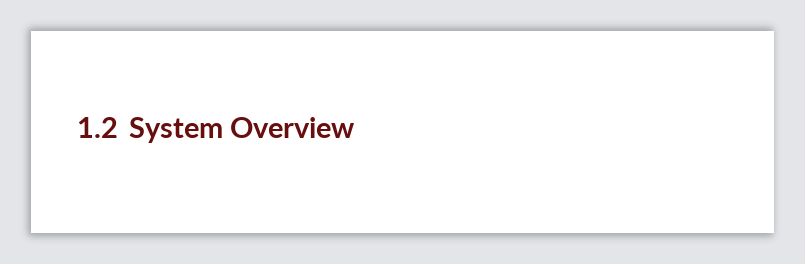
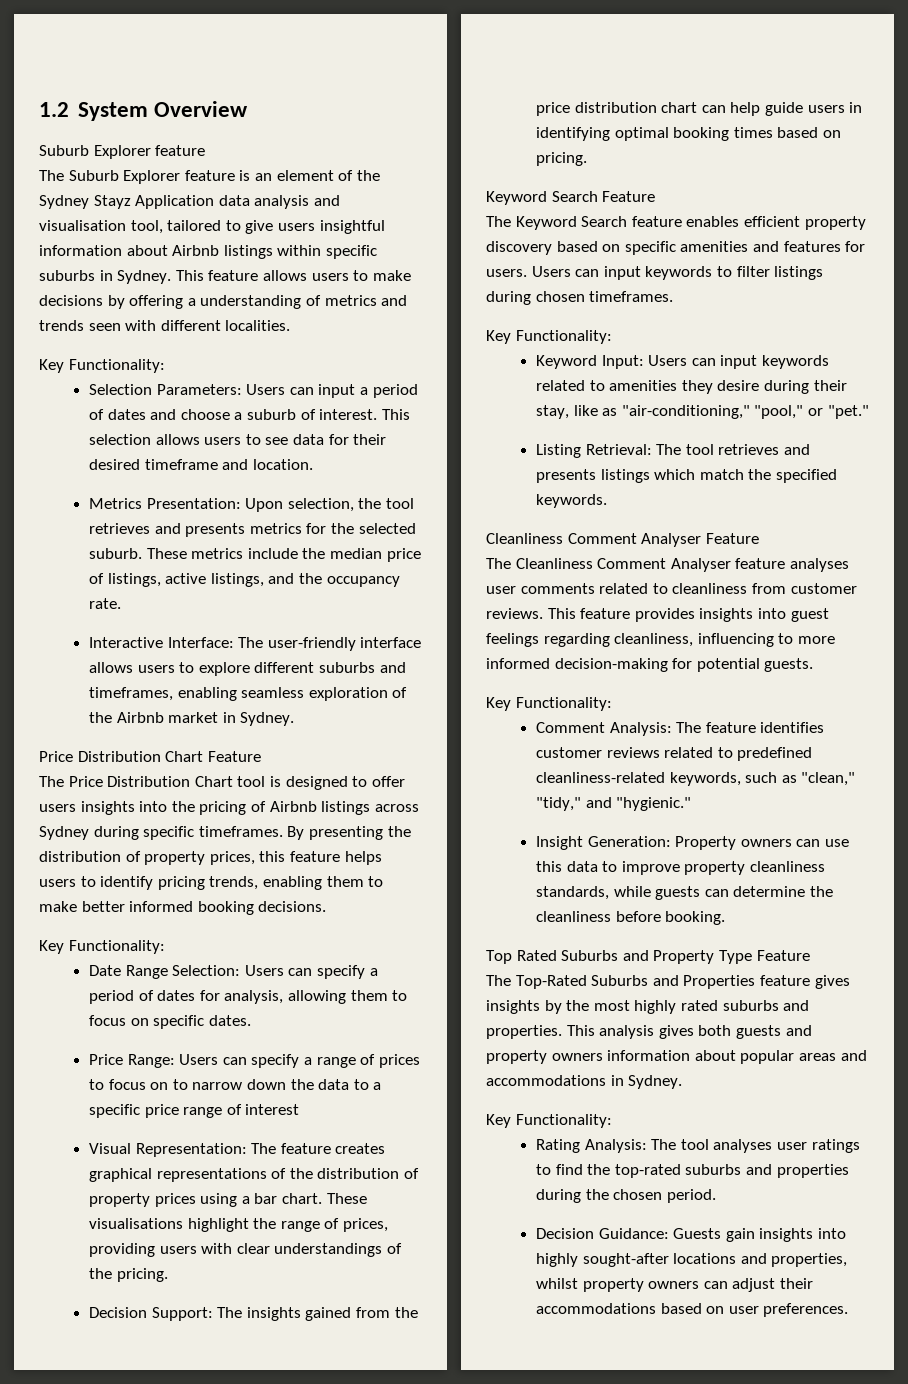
(356, 127) none -> [39,145,206,159] [39,170,380,184] [39,195,340,209] [39,220,385,234] [39,245,377,259] [39,270,411,284] [39,295,408,309] [39,320,291,331] [39,359,165,373] [89,384,418,398] [89,409,410,420] [89,434,387,445] [89,459,313,470] [89,498,415,512] [89,523,416,537] [89,548,421,562] [89,573,400,587] [89,598,122,609] [89,637,422,651] [89,662,406,676] [89,687,408,701] [89,712,295,726] [39,751,261,762] [39,776,405,790] [39,801,419,815] [39,826,411,840] [39,851,382,865] [39,876,384,890] [39,901,327,915] [39,940,165,954] [89,965,378,979] [89,990,408,1004] [89,1015,251,1029] [89,1054,420,1068] [89,1079,382,1090] [89,1104,300,1118] [89,1143,386,1157] [89,1168,420,1182] [89,1193,367,1207] [89,1218,389,1232] [89,1243,403,1257] [89,1268,168,1282] [89,1307,418,1321] [536,102,863,116] [536,127,842,141] [536,152,588,166] [486,191,656,205] [486,216,866,230] [486,241,866,255] [486,266,824,280] [486,291,674,305] [486,330,612,344] [536,355,830,369] [536,380,847,394] [536,405,869,419] [536,444,811,458] [536,469,838,483] [536,494,608,508] [486,533,759,547] [486,558,849,572] [486,583,857,594] [486,608,829,622] [486,633,835,647] [486,658,814,672] [486,697,612,711] [536,722,825,736] [536,747,813,761] [536,772,856,786] [536,797,692,811] [536,836,850,850] [536,861,826,875] [536,886,834,900] [536,911,726,925] [486,950,810,964] [486,975,850,989] [486,1000,810,1014] [486,1025,812,1039] [486,1050,867,1064] [486,1075,683,1089] [486,1114,612,1128] [536,1139,860,1153] [536,1164,849,1178] [536,1189,716,1203] [536,1228,847,1242] [536,1253,848,1267] [536,1278,814,1292] [536,1303,849,1317] // Suburb Explorer feature // The Suburb Explorer feature is an element of the Sydney Stayz Application data analysis and visualisation tool, tailored to give users insightful information about Airbnb listings within specific suburbs in Sydney. This feature allows users to make decisions by offering a understanding of metrics and trends seen with different localities. // Key Functionality: // Selection Parameters: Users can input a period of dates and choose a suburb of interest. This selection allows users to see data for their desired timeframe and location. // Metrics Presentation: Upon selection, the tool retrieves and presents metrics for the selected suburb. These metrics include the median price of listings, active listings, and the occupancy rate. // Interactive Interface: The user-friendly interface allows users to explore different suburbs and timeframes, enabling seamless exploration of the Airbnb market in Sydney. // Price Distribution Chart Feature // The Price Distribution Chart tool is designed to offer users insights into the pricing of Airbnb listings across Sydney during specific timeframes. By presenting the distribution of property prices, this feature helps users to identify pricing trends, enabling them to make better informed booking decisions. // Key Functionality: // Date Range Selection: Users can specify a period of dates for analysis, allowing them to focus on specific dates. // Price Range: Users can specify a range of prices to focus on to narrow down the data to a specific price range of interest // Visual Representation: The feature creates graphical representations of the distribution of property prices using a bar chart. These visualisations highlight the range of prices, providing users with clear understandings of the pricing. // Decision Support: The insights gained from the price distribution chart can help guide users in identifying optimal booking times based on pricing. // Keyword Search Feature // The Keyword Search feature enables efficient property discovery based on specific amenities and features for users. Users can input keywords to filter listings during chosen timeframes. // Key Functionality: // Keyword Input: Users can input keywords related to amenities they desire during their stay, like as "air-conditioning," "pool," or "pet." // Listing Retrieval: The tool retrieves and presents listings which match the specified keywords. // Cleanliness Comment Analyser Feature // The Cleanliness Comment Analyser feature analyses user comments related to cleanliness from customer reviews. This feature provides insights into guest feelings regarding cleanliness, influencing to more informed decision-making for potential guests. // Key Functionality: // Comment Analysis: The feature identifies customer reviews related to predefined cleanliness-related keywords, such as "clean," "tidy," and "hygienic." // Insight Generation: Property owners can use this data to improve property cleanliness standards, while guests can determine the cleanliness before booking. // Top Rated Suburbs and Property Type Feature // The Top-Rated Suburbs and Properties feature gives insights by the most highly rated suburbs and properties. This analysis gives both guests and property owners information about popular areas and accommodations in Sydney. // Key Functionality: // Rating Analysis: The tool analyses user ratings to find the top-rated suburbs and properties during the chosen period. // Decision Guidance: Guests gain insights into highly sought-after locations and properties, whilst property owners can adjust their accommodations based on user preferences.

